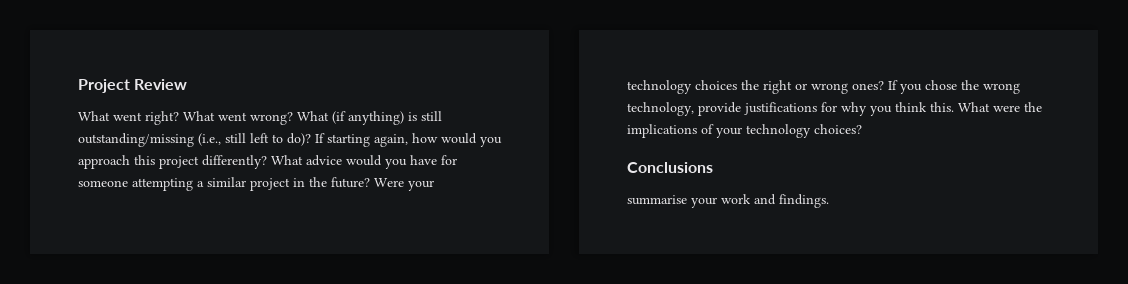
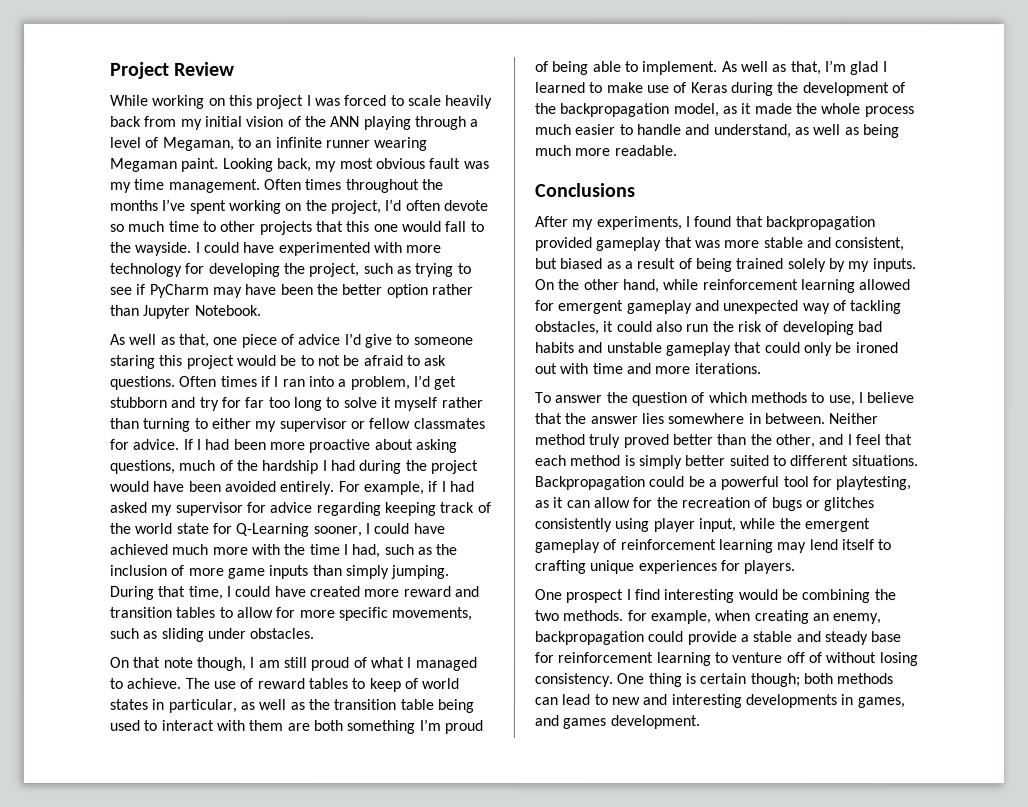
[78,111,442,125] [78,133,502,147] [78,155,457,169] [78,177,434,191] [627,80,1020,94] [627,102,1042,116] [627,124,862,138] [627,162,713,173] [627,194,829,208] What went right? What went wrong? What (if anything) is still outstanding/missing (i.e., still left to do)? If starting again, how would you approach this project differently? What advice would you have for someone attempting a similar project in the future? Were your technology choices the right or wrong ones? If you chose the wrong technology, provide justifications for why you think this. What were the implications of your technology choices? // Conclusions // summarise your work and findings. -> [110,94,494,109] [110,115,480,130] [110,136,429,151] [110,157,490,172] [110,178,444,193] [110,198,489,214] [110,220,485,235] [110,241,443,256] [110,262,472,277] [110,283,474,298] [110,304,262,319] [110,332,474,348] [110,354,448,369] [110,374,458,390] [109,396,484,411] [109,417,485,432] [109,438,457,453] [109,459,478,474] [109,480,474,495] [109,501,491,516] [109,522,445,537] [109,543,458,558] [109,564,450,579] [109,585,479,600] [109,606,473,621] [109,627,315,642] [109,656,477,671] [109,677,460,692] [109,698,474,713] [109,718,483,734] [535,60,888,76] [535,82,906,97] [535,103,915,118] [535,124,900,139] [535,145,678,157] [535,183,636,198] [535,216,876,231] [535,237,906,252] [535,258,917,273] [535,279,912,294] [535,300,903,315] [535,321,883,336] [535,342,899,357] [535,363,762,375] [535,392,916,407] [534,413,879,425] [534,434,913,449] [534,455,918,470] [534,476,912,491] [534,497,875,512] [534,518,870,533] [534,539,892,554] [534,560,796,575] [534,589,896,604] [534,610,882,625] [534,631,902,646] [534,652,918,667] [534,673,894,688] [534,694,905,709] [534,715,700,730] While working on this project I was forced to scale heavily back from my initial vision of the ANN playing through a level of Megaman, to an infinite runner wearing Megaman paint. Looking back, my most obvious fault was my time management. Often times throughout the months I’ve spent working on the project, I’d often devote so much time to other projects that this one would fall to the wayside. I could have experimented with more technology for developing the project, such as trying to see if PyCharm may have been the better option rather than Jupyter Notebook. // As well as that, one piece of advice I’d give to someone staring this project would be to not be afraid to ask questions. Often times if I ran into a problem, I’d get stubborn and try for far too long to solve it myself rather than turning to either my supervisor or fellow classmates for advice. If I had been more proactive about asking questions, much of the hardship I had during the project would have been avoided entirely. For example, if I had asked my supervisor for advice regarding keeping track of the world state for Q-Learning sooner, I could have achieved much more with the time I had, such as the inclusion of more game inputs than simply jumping. During that time, I could have created more reward and transition tables to allow for more specific movements, such as sliding under obstacles. // On that note though, I am still proud of what I managed to achieve. The use of reward tables to keep of world states in particular, as well as the transition table being used to interact with them are both something I’m proud of being able to implement. As well as that, I’m glad I learned to make use of Keras during the development of the backpropagation model, as it made the whole process much easier to handle and understand, as well as being much more readable. // Conclusions // After my experiments, I found that backpropagation provided gameplay that was more stable and consistent, but biased as a result of being trained solely by my inputs. On the other hand, while reinforcement learning allowed for emergent gameplay and unexpected way of tackling obstacles, it could also run the risk of developing bad habits and unstable gameplay that could only be ironed out with time and more iterations. // To answer the question of which methods to use, I believe that the answer lies somewhere in between. Neither method truly proved better than the other, and I feel that each method is simply better suited to different situations. Backpropagation could be a powerful tool for playtesting, as it can allow for the recreation of bugs or glitches consistently using player input, while the emergent gameplay of reinforcement learning may lend itself to crafting unique experiences for players. // One prospect I find interesting would be combining the two methods. for example, when creating an enemy, backpropagation could provide a stable and steady base for reinforcement learning to venture off of without losing consistency. One thing is certain though; both methods can lead to new and interesting developments in games, and games development.

